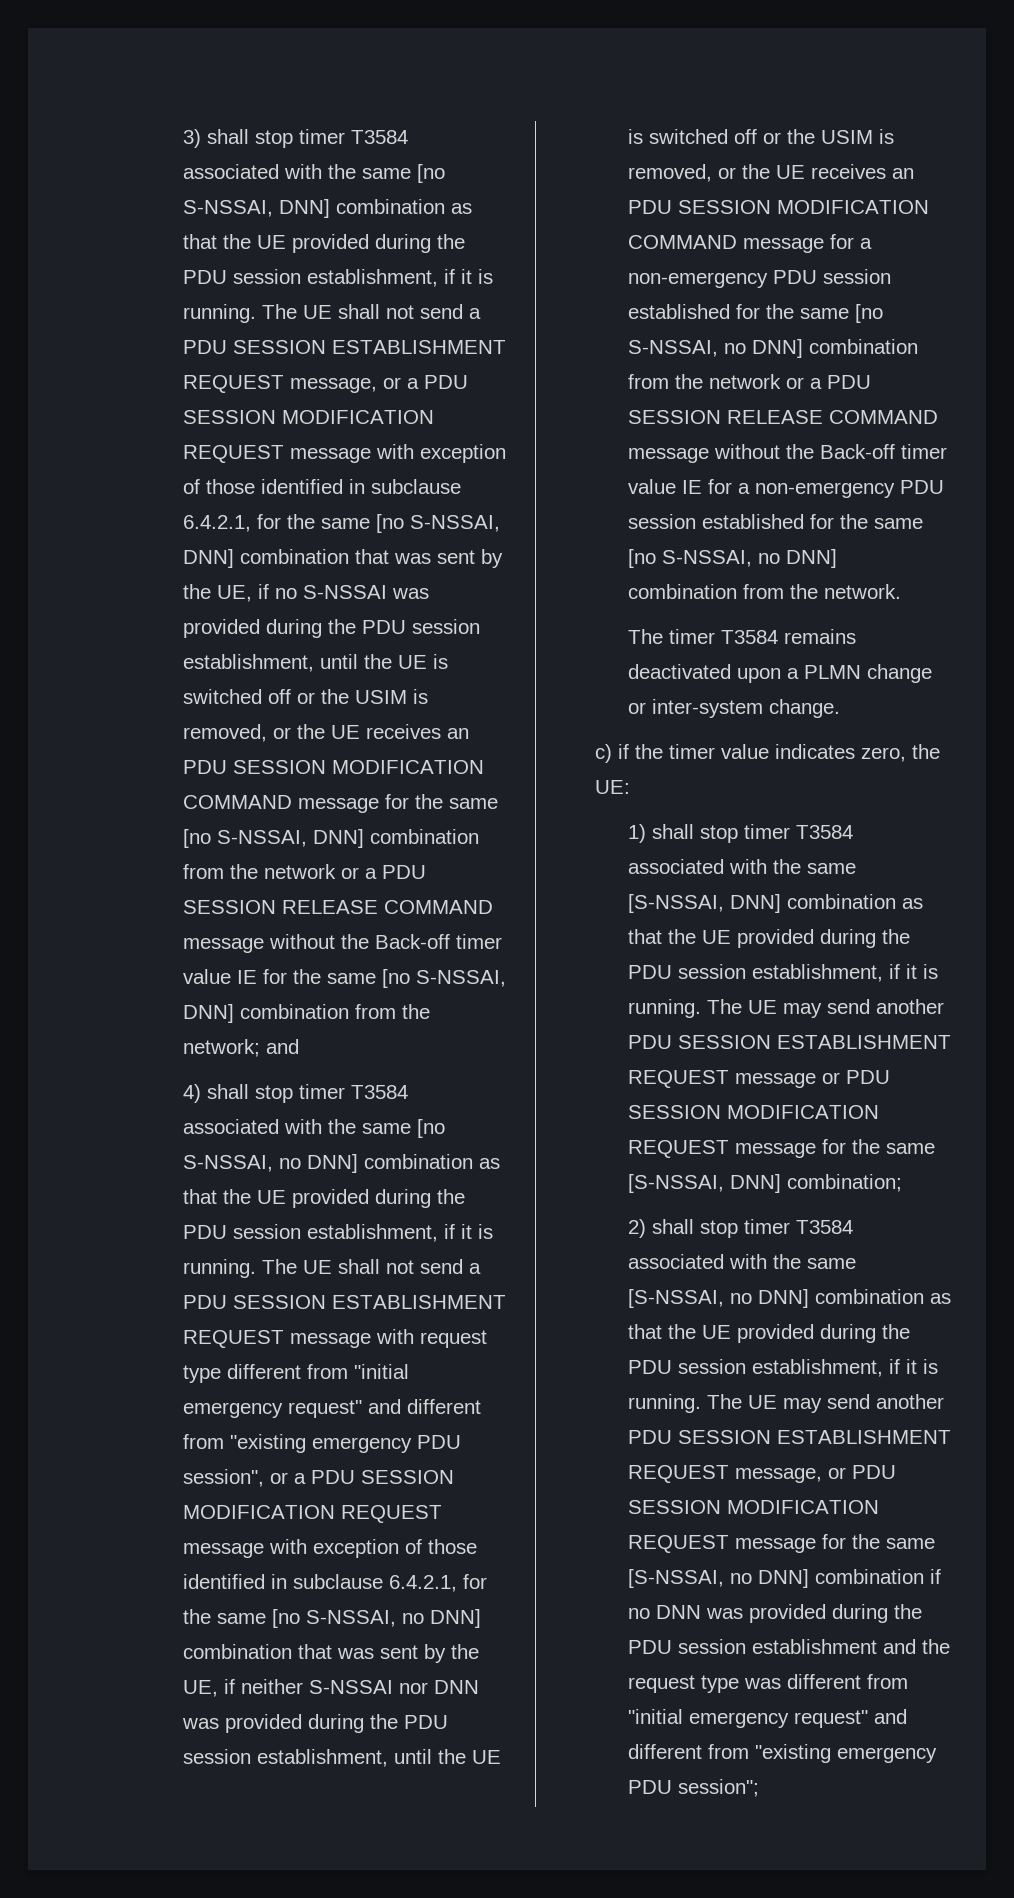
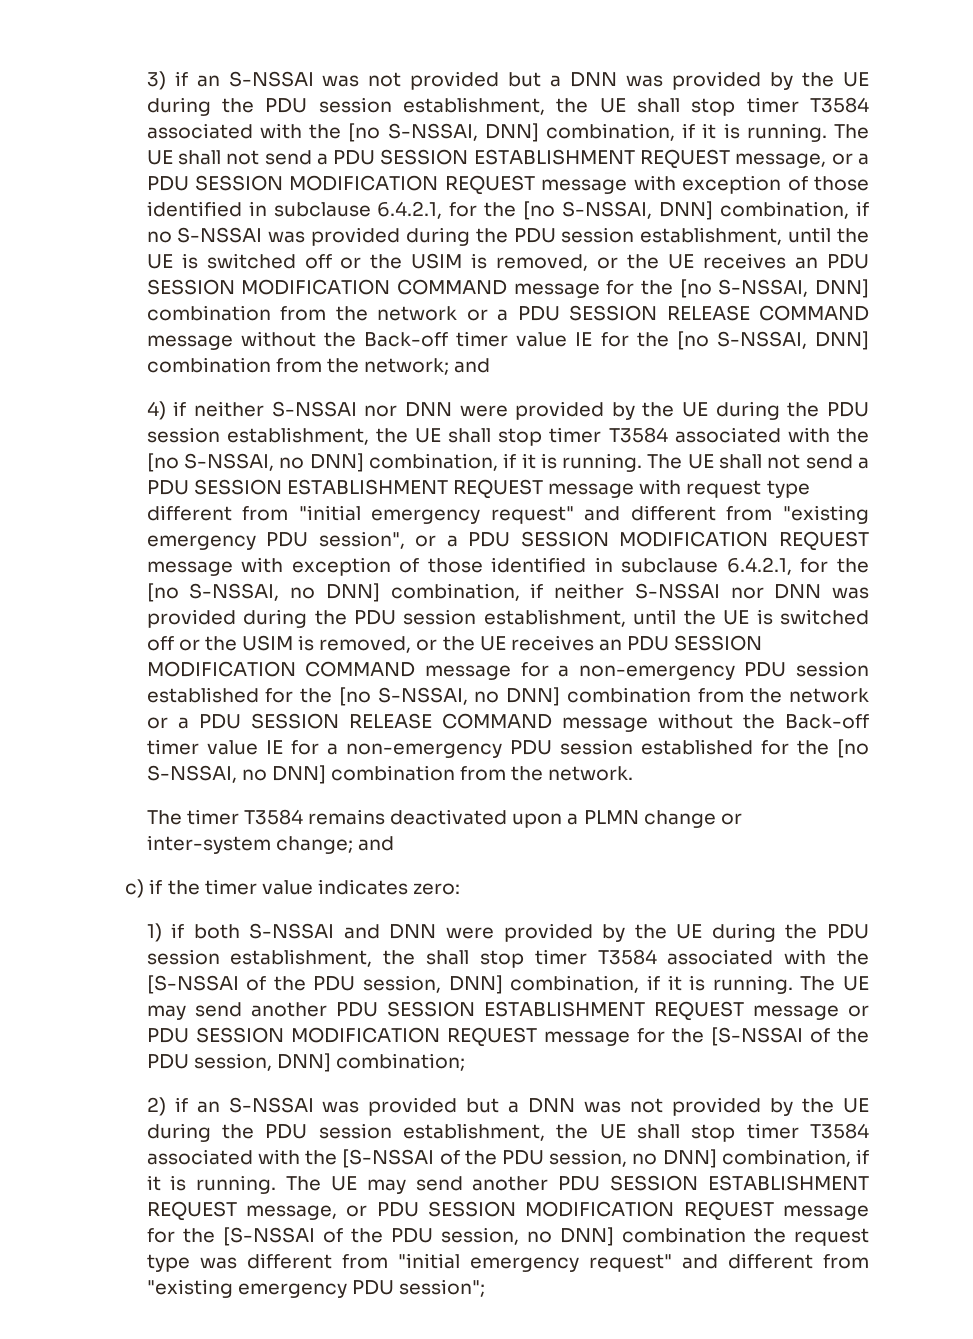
[207,129,409,148] [183,164,446,183] [183,199,473,218] [183,234,466,253] [183,269,439,287] shall stop timer T3584 associated with the same [no S-NSSAI, DNN] combination as that the UE provided during the PDU session establishment, -> [174,71,869,90] [146,97,870,116] [146,123,675,142] if an S-NSSAI was not provided but a DNN was provided by the UE during the PDU session establishment, the UE shall stop timer T3584 associated with the [no S-NSSAI, DNN] combination,
[321,514,501,533] [183,549,504,568] [183,584,253,602] same [no S-NSSAI, DNN] combination that was sent by the UE, -> [523,201,850,220] [no S-NSSAI, DNN] combination,
[449,798,499,809] same -> (673, 287) none
[327,973,377,984] same -> (669, 339) none
[207,1084,409,1103] [183,1119,446,1138] [183,1154,501,1173] [183,1189,466,1208] [183,1224,439,1242] shall stop timer T3584 associated with the same [no S-NSSAI, no DNN] combination as that the UE provided during the PDU session establishment, -> [173,401,869,420] [146,427,869,446] [146,453,498,472] if neither S-NSSAI nor DNN were provided by the UE during the PDU session establishment, the UE shall stop timer T3584 associated with the [no S-NSSAI, no DNN] combination,
[217,1609,482,1628] [183,1644,480,1663] [183,1680,219,1697] same [no S-NSSAI, no DNN] combination that was sent by the UE, -> [146,583,520,602] [no S-NSSAI, no DNN] combination,
[800,308,850,319] same -> (333, 695) none
[874,518,924,529] same -> (829, 747) none
[769,699,841,718] change. -> [275,836,394,854] change; and
[861,744,941,762] [595,780,631,794] [628,824,854,843] [628,859,857,874] [628,894,924,913] [628,929,911,948] [628,964,884,982] zero, the UE: // 1) shall stop timer T3584 associated with the same [S-NSSAI, DNN] combination as that the UE provided during the PDU session establishment, -> [413,883,461,895] [146,923,869,942] [146,949,870,968] [146,975,640,994] zero: // 1) if both S-NSSAI and DNN were provided by the UE during the PDU session establishment, the shall stop timer T3584 associated with the [S-NSSAI of the PDU session, DNN] combination,
[886,1143,936,1154] [628,1174,903,1193] [628,1219,854,1238] [628,1254,857,1269] [628,1289,952,1308] [628,1324,911,1343] [628,1359,884,1377] same [S-NSSAI, DNN] combination; // 2) shall stop timer T3584 associated with the same [S-NSSAI, no DNN] combination as that the UE provided during the PDU session establishment, -> [710,1027,869,1046] [146,1053,466,1072] [146,1097,869,1116] [146,1123,870,1142] [146,1149,851,1168] [S-NSSAI of the PDU session, DNN] combination; // 2) if an S-NSSAI was provided but a DNN was not provided by the UE during the PDU session establishment, the UE shall stop timer T3584 associated with the [S-NSSAI of the PDU session, no DNN] combination,
[886,1538,936,1549] [628,1569,942,1588] [628,1604,923,1623] [628,1639,917,1654] same [S-NSSAI, no DNN] combination if no DNN was provided during the PDU session establishment and -> [222,1227,746,1246] [S-NSSAI of the PDU session, no DNN] combination

